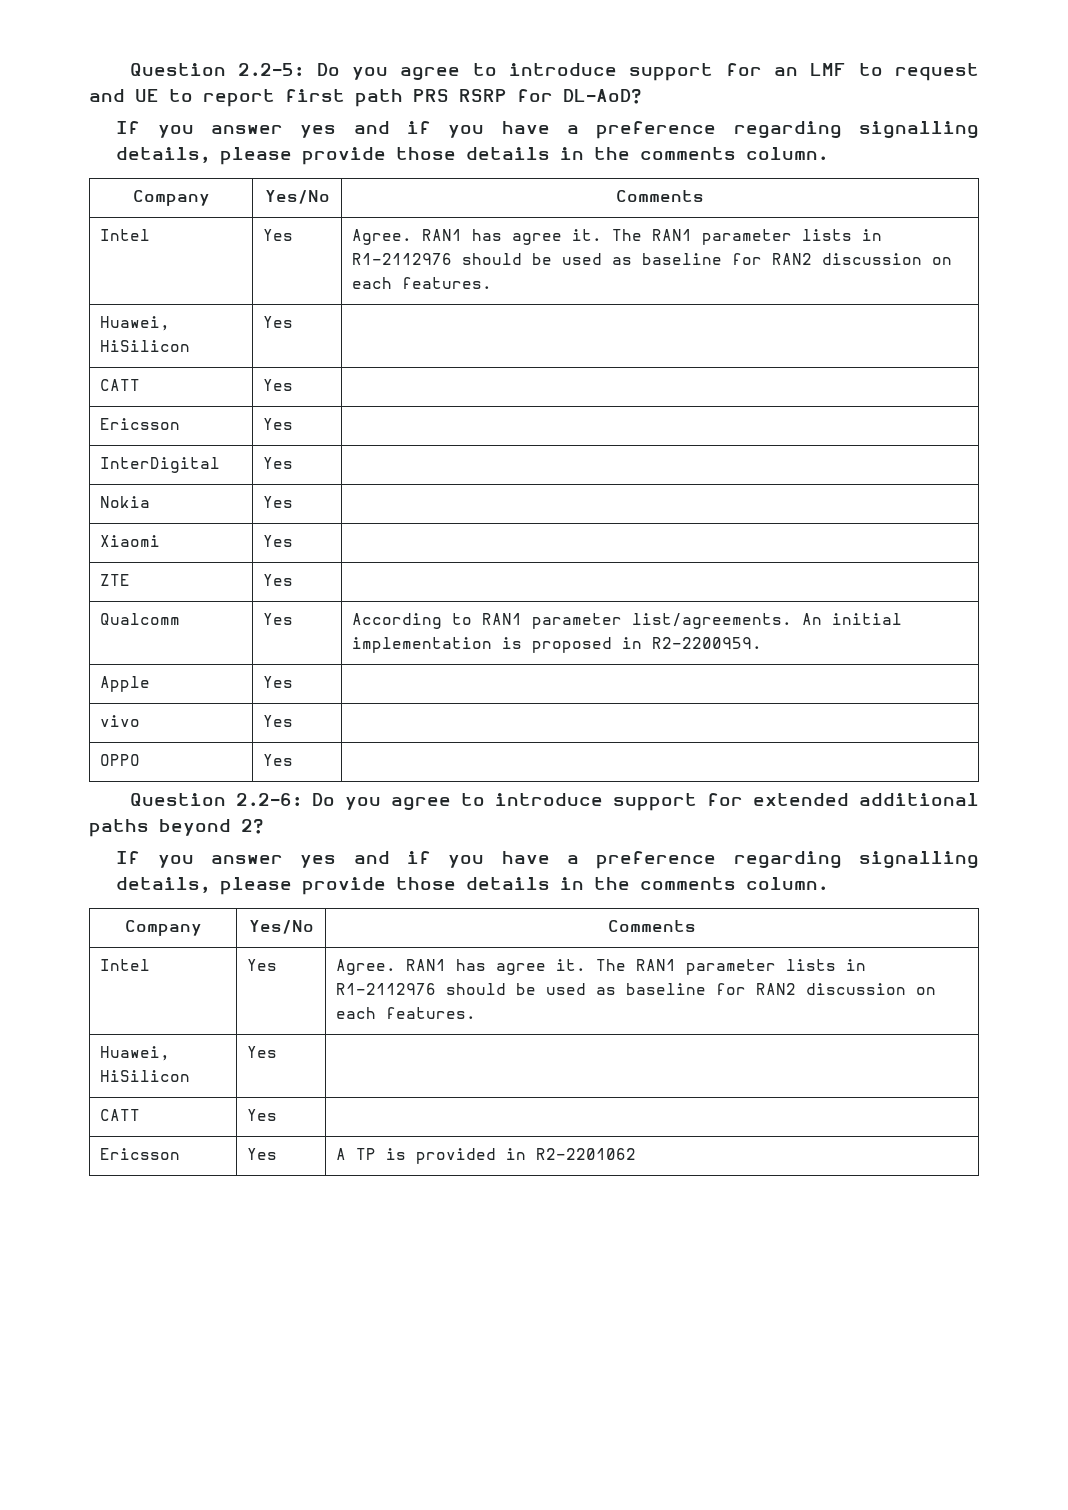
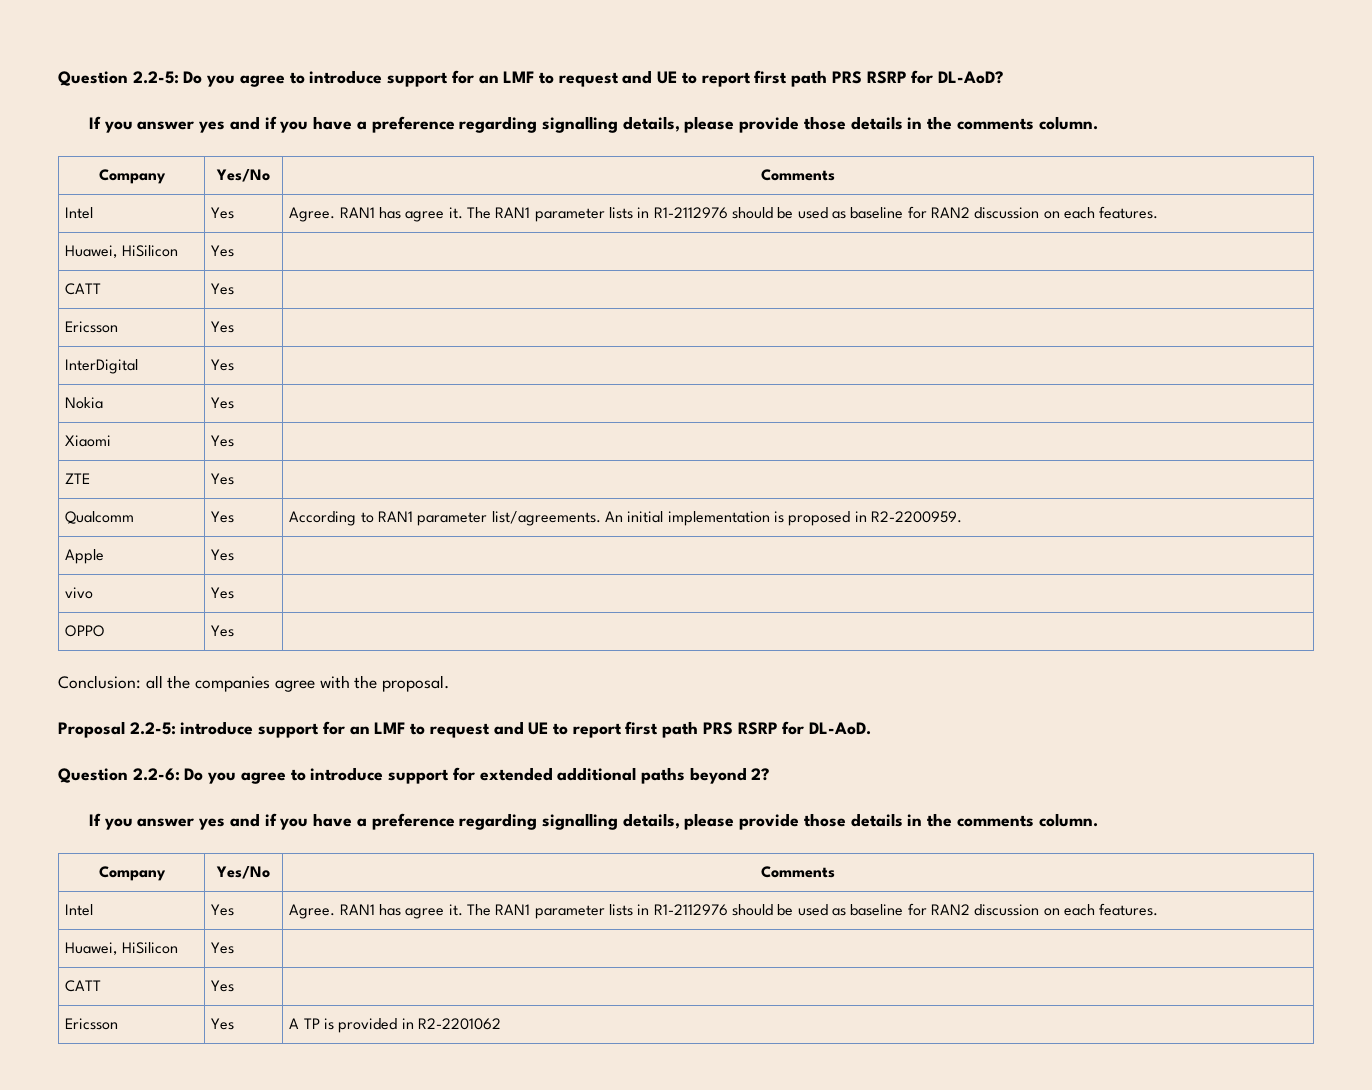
(294, 760) none -> [58,675,450,692] [58,721,872,738] // Conclusion: all the companies agree with the proposal. // Proposal 2.2-5: introduce support for an LMF to request and UE to report first path PRS RSRP for DL-AoD.

